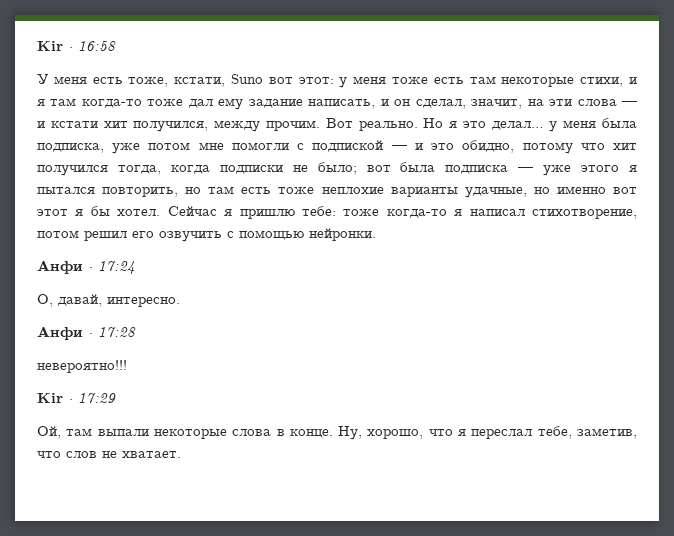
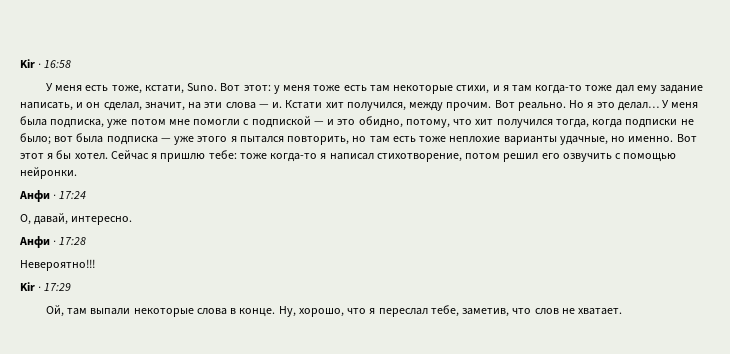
[231,74,293,84] Suno вот -> [187,83,241,91] Suno. Вот
[37,121,98,128] и кстати -> [272,100,323,109] и. Кстати
[549,121,558,132] у -> [662,100,670,109] У
[522,142,573,154] потому -> [405,119,450,128] потому,
[556,186,637,194] именно вот -> [628,134,697,142] именно. Вот
[37,360,127,373] невероятно!!! -> [20,259,95,271] Невероятно!!!

